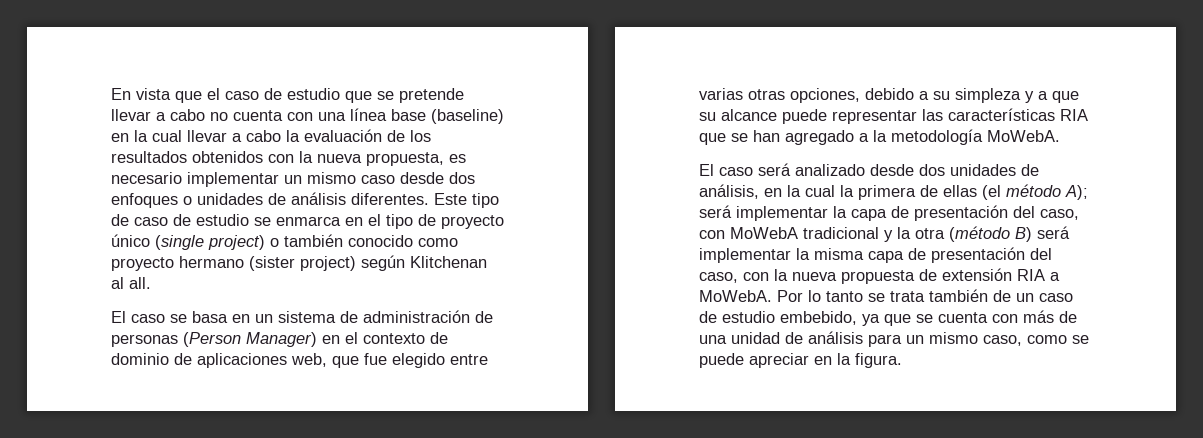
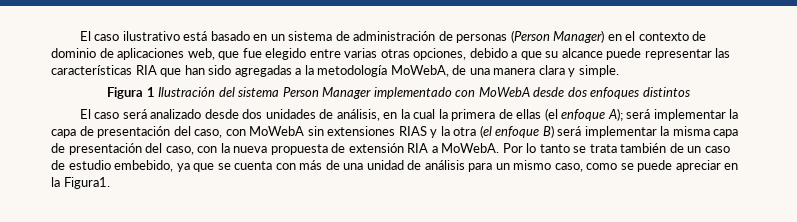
[111,88,464,103] [111,108,504,124] [111,129,431,142] [111,151,466,166] [111,172,475,187] [111,192,499,208] [111,214,504,229] [111,234,458,250] [111,255,487,271] [111,277,151,289] [111,311,228,323] En vista que el caso de estudio que se pretende llevar a cabo no cuenta con una línea base (baseline) en la cual llevar a cabo la evaluación de los resultados obtenidos con la nueva propuesta, es necesario implementar un mismo caso desde dos enfoques o unidades de análisis diferentes. Este tipo de caso de estudio se enmarca en el tipo de proyecto único (single project) o también conocido como proyecto hermano (sister project) según Klitchenan al all. // El caso se basa -> [79,31,250,41] El caso ilustrativo está basado
[933,88,1048,103] su simpleza y a -> (518, 54) none
[731,129,1060,145] se han agregado a la metodología MoWebA. -> [184,65,619,77] [107,87,690,99] han sido agregadas a la metodología MoWebA, de una manera clara y simple. // Figura 1 Ilustración del sistema Person Manager implementado con MoWebA desde dos enfoques distintos
[1006,184,1061,197] método -> [561,109,606,121] enfoque
[803,227,879,239] tradicional -> [307,126,427,136] sin extensiones RIAS
[949,226,1010,242] (método -> [479,125,540,138] (el enfoque
[855,353,902,368] figura. -> [63,177,110,189] Figura1.

